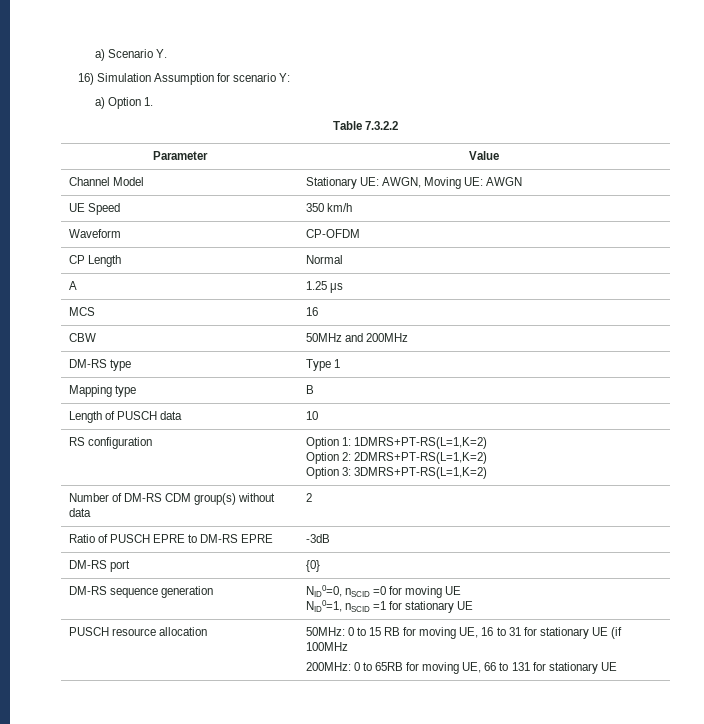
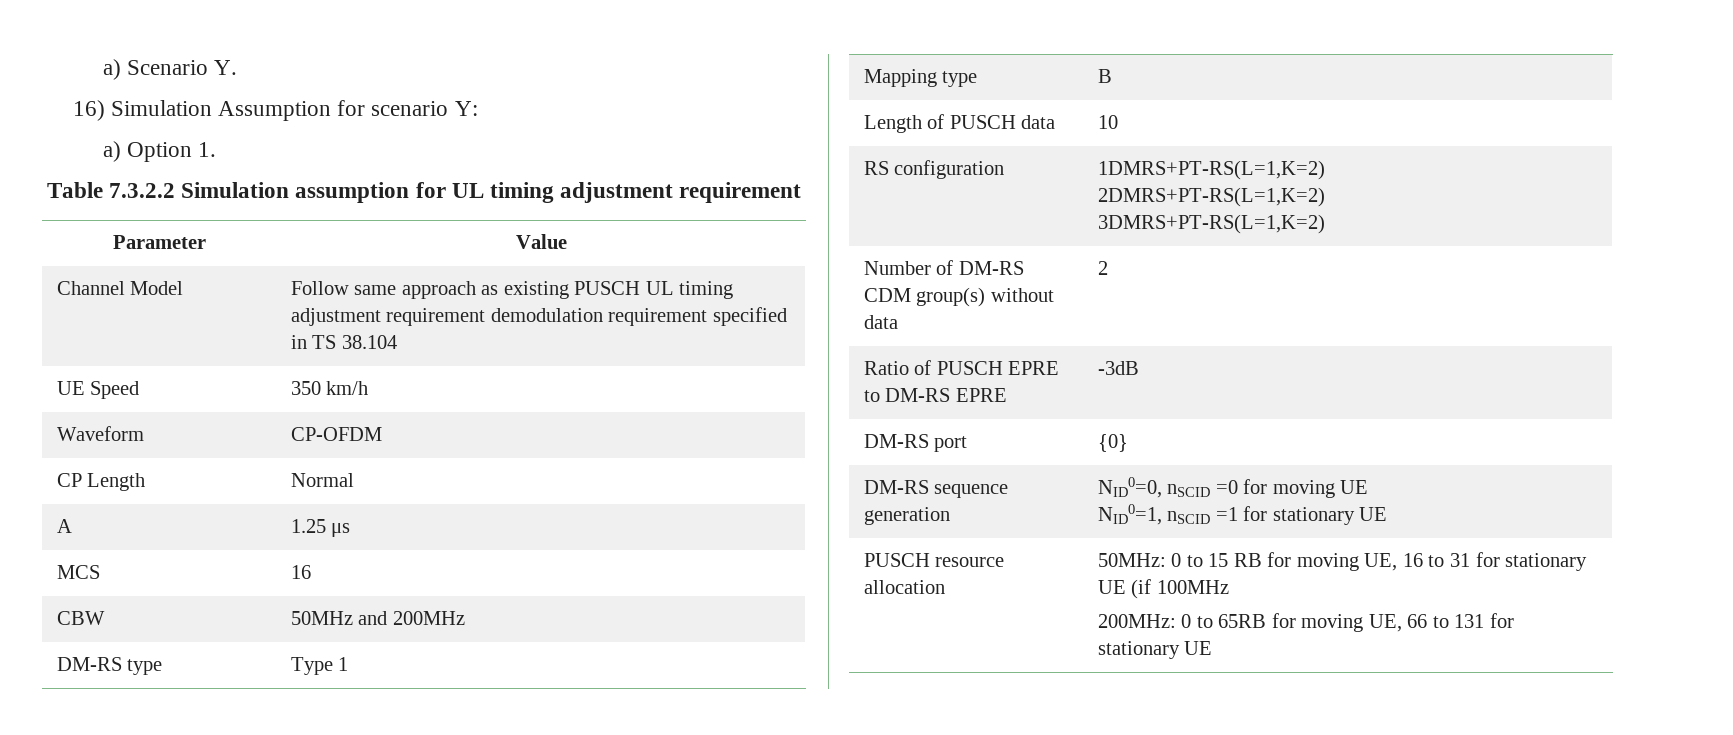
[153,151,208,160] [469,151,499,160] [68,177,144,186] [305,177,523,189] // Parameter | Value // Channel Model | Stationary UE: AWGN, Moving UE: AWGN -> [181,182,802,203] [113,235,206,249] [515,234,567,249] [56,281,184,295] [290,281,734,299] [290,307,787,326] [290,335,397,349] Simulation assumption for UL timing adjustment requirement // Parameter | Value // Channel Model | Follow same approach as existing PUSCH UL timing adjustment requirement demodulation requirement specified in TS 38.104
[305,437,351,449] Option 1: -> (1005, 169) none
[305,452,351,464] Option 2: -> (1325, 170) none
[305,467,351,479] Option 3: -> (1325, 197) none

